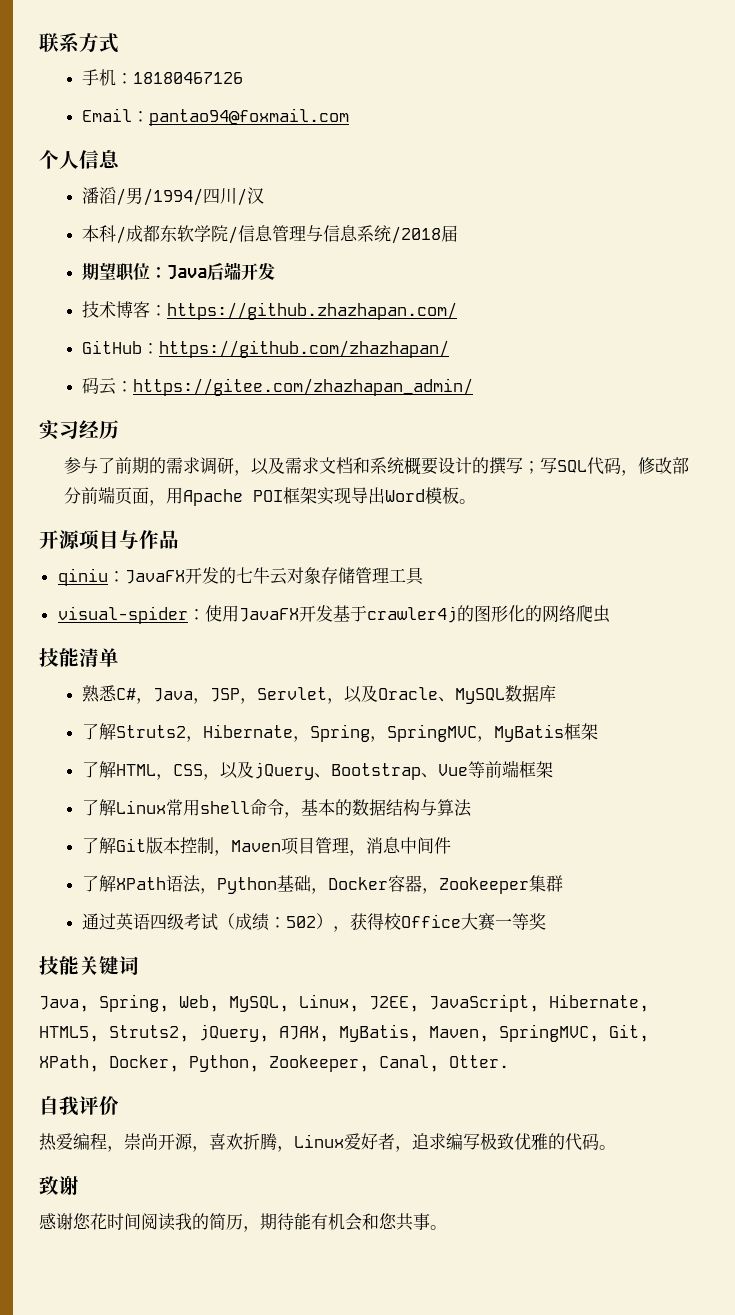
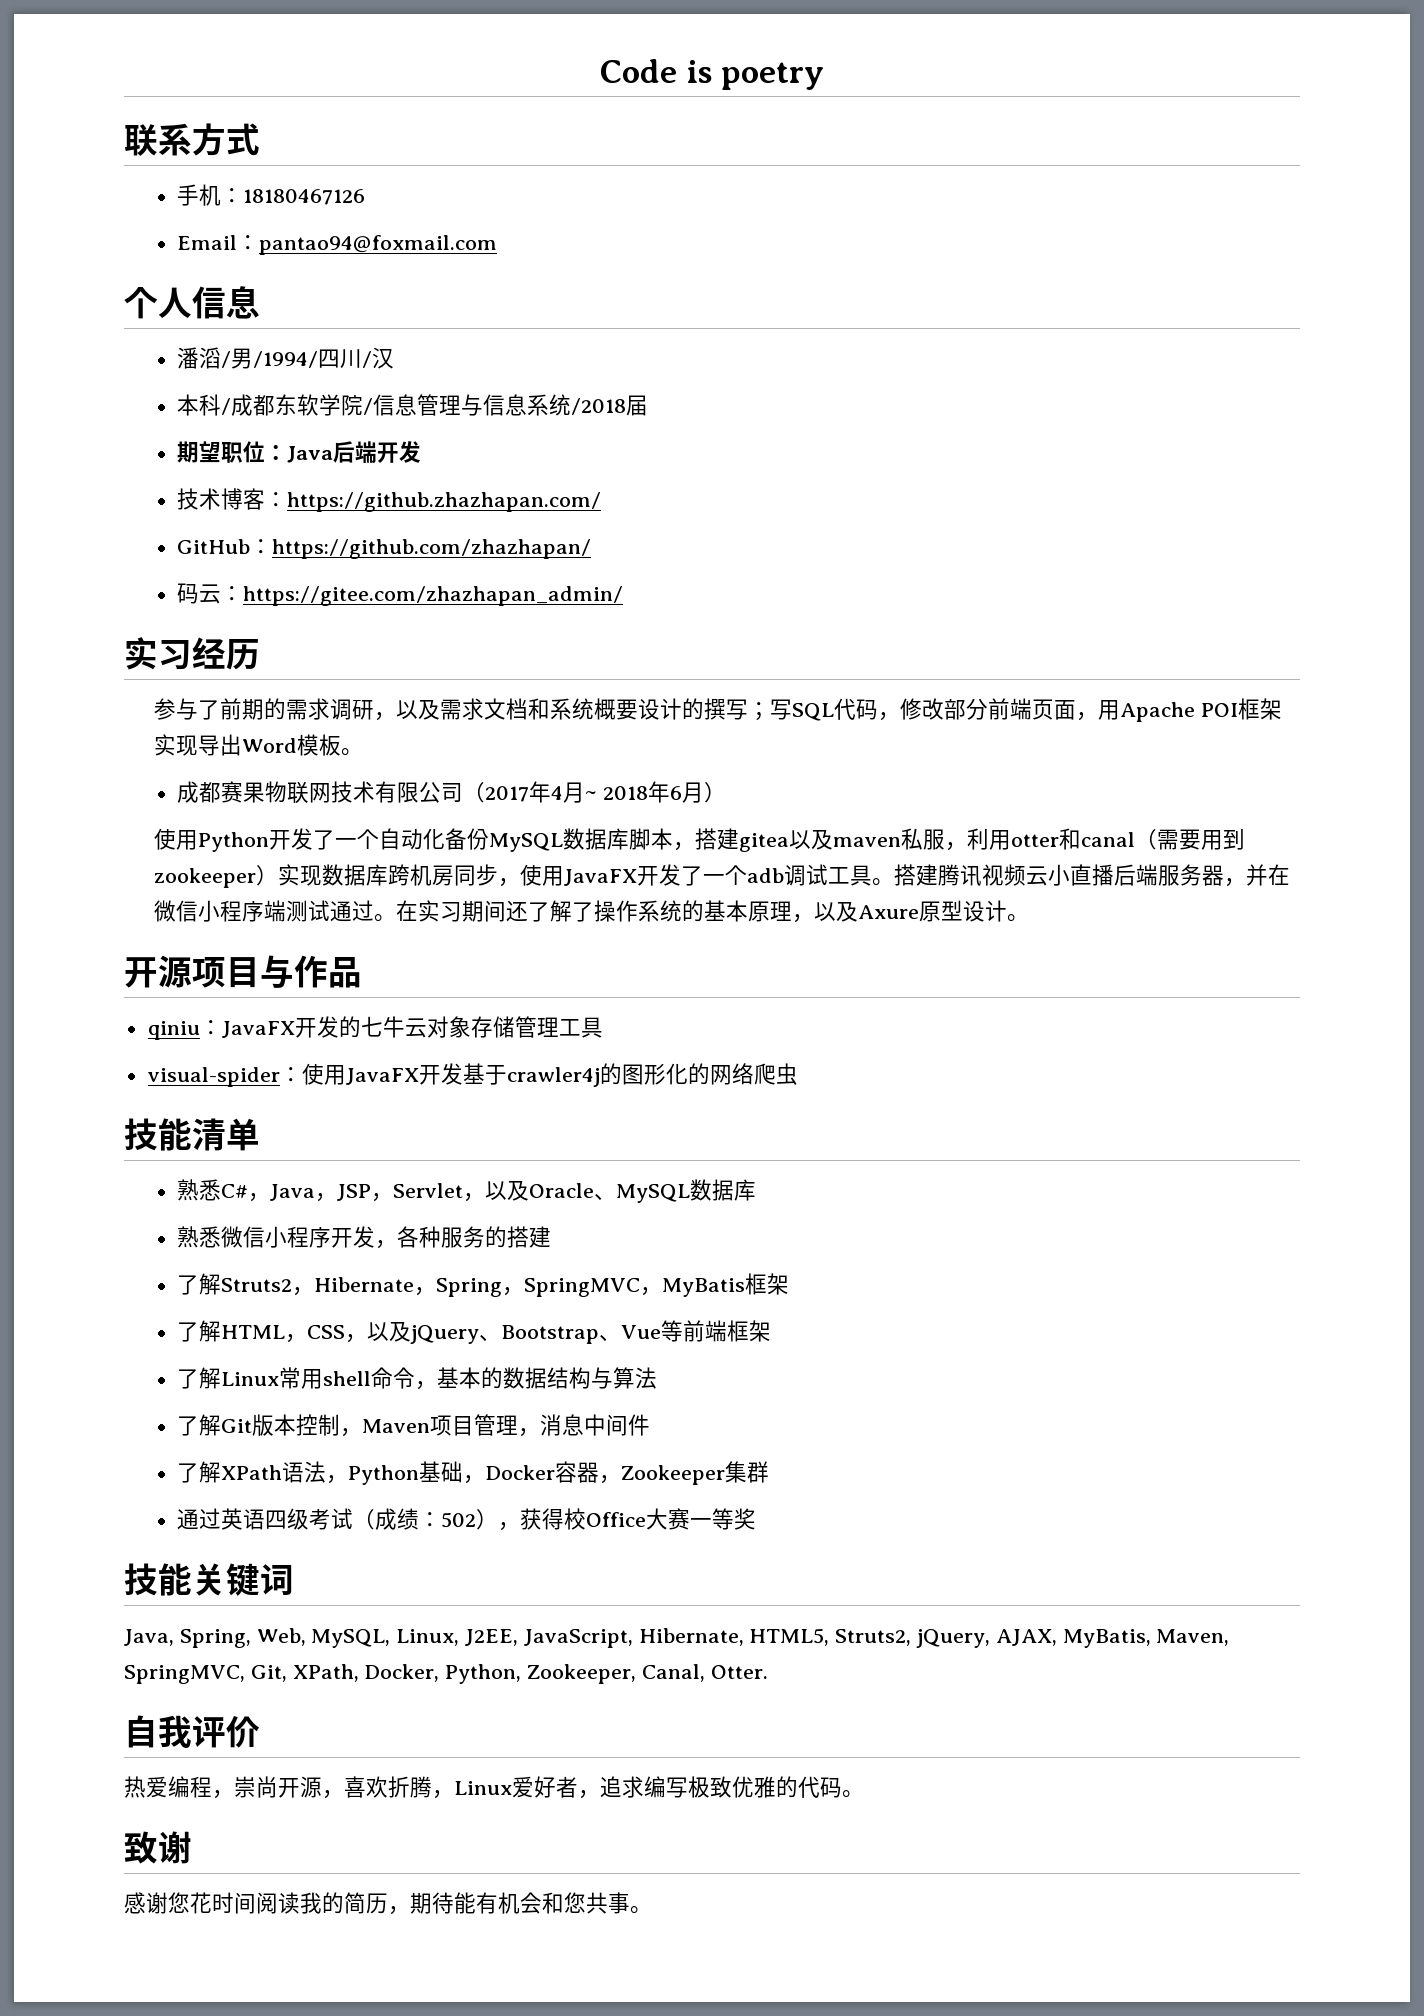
(39, 42) none -> [599,59,825,90] Code is poetry //
(476, 501) none -> [177,781,727,804] [153,828,1245,852] [153,864,1290,888] [153,900,1029,923] // 成都赛果物联网技术有限公司（2017年4月~ 2018年6月） // 使用Python开发了一个自动化备份MySQL数据库脚本，搭建gitea以及maven私服，利用otter和canal（需要用到zookeeper）实现数据库跨机房同步，使用JavaFX开发了一个adb调试工具。搭建腾讯视频云小直播后端服务器，并在微信小程序端测试通过。在实习期间还了解了操作系统的基本原理，以及Axure原型设计。
(557, 693) none -> [177,1226,552,1249] // 熟悉微信小程序开发，各种服务的搭建

